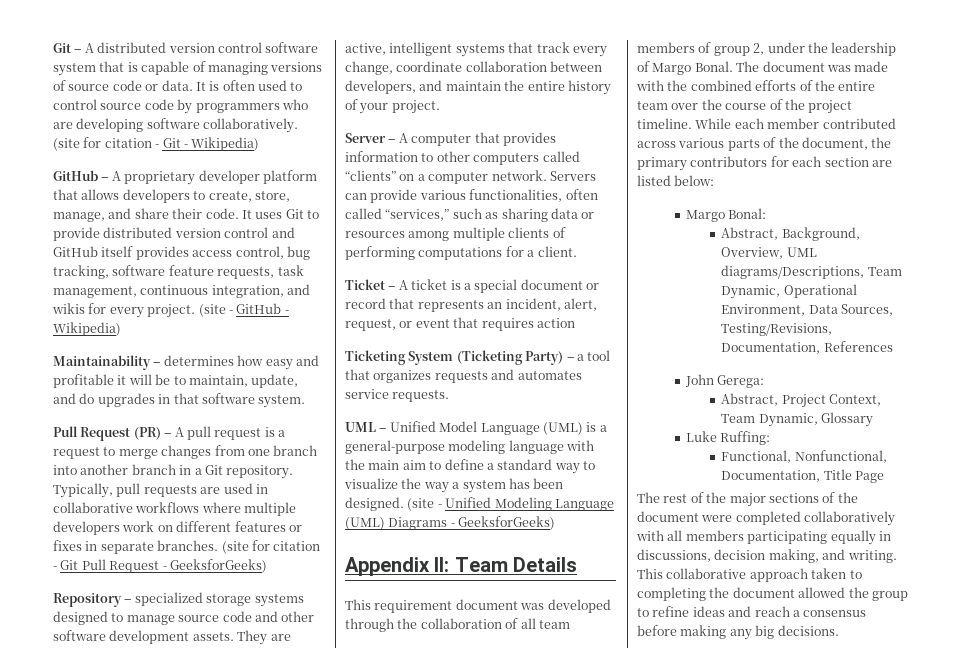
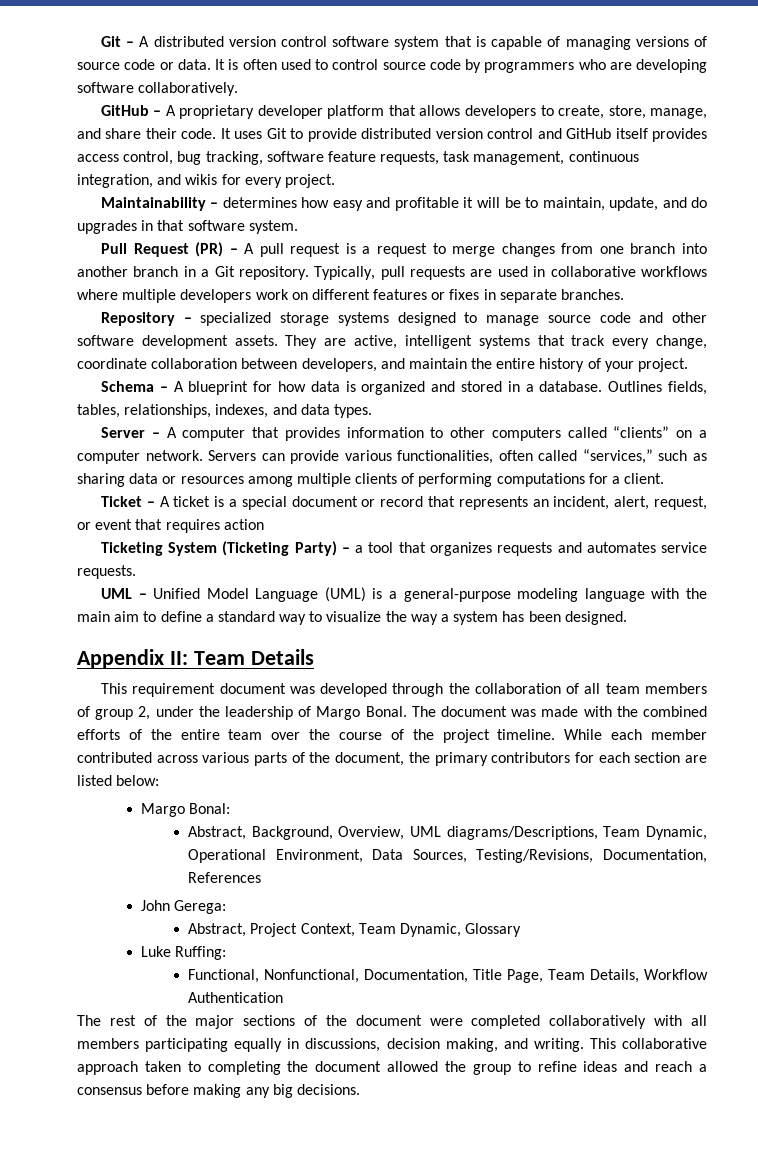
[53,137,260,151] (site for citation - Git - Wikipedia) -> (239, 89) none
[198,303,289,317] [53,322,121,336] (site - GitHub - Wikipedia) -> (335, 181) none
[221,540,321,554] [53,559,267,573] (site for citation - Git Pull Request - GeeksforGeeks) -> (625, 294) none
(440, 107) none -> [100,381,707,395] [77,404,372,418] // Schema – A blueprint for how data is organized and stored in a database. Outlines fields, tables, relationships, indexes, and data types.
[407,497,614,511] [345,516,556,530] (site - Unified Modeling Language (UML) Diagrams - GeeksforGeeks) -> (627, 618) none
[854,471,884,483] Page -> [507,969,708,983] [188,992,284,1003] Page, Team Details, Workflow Authentication

